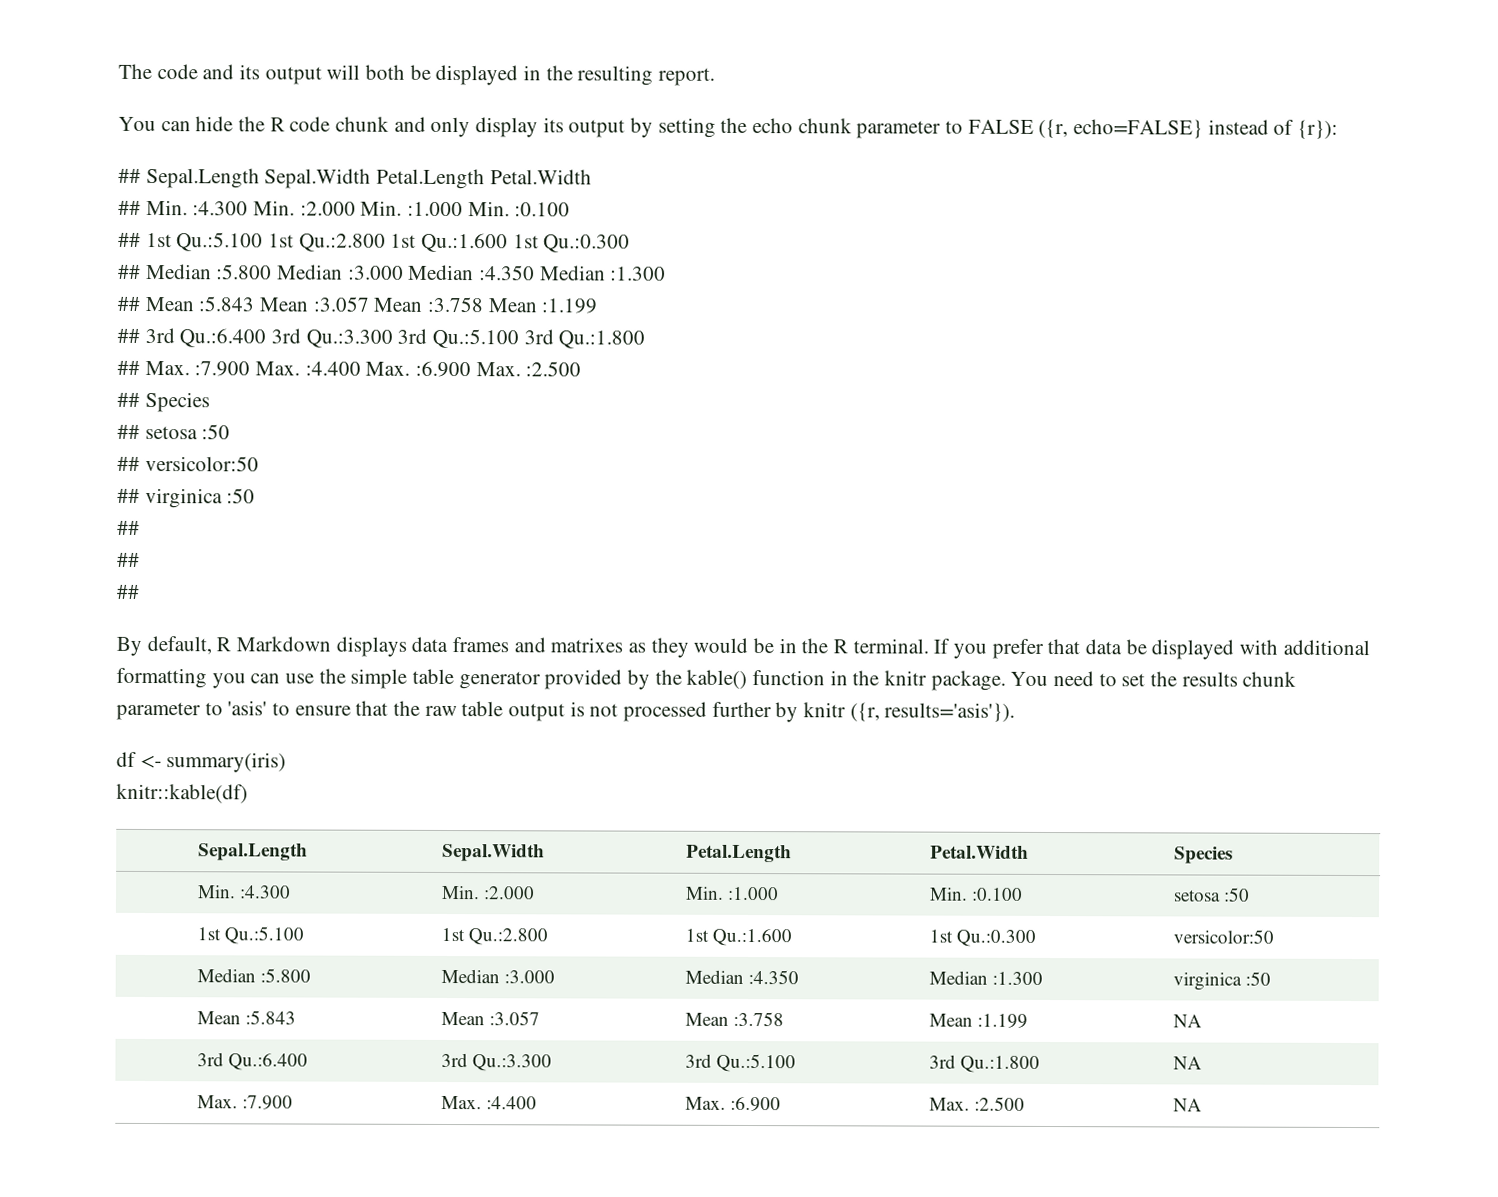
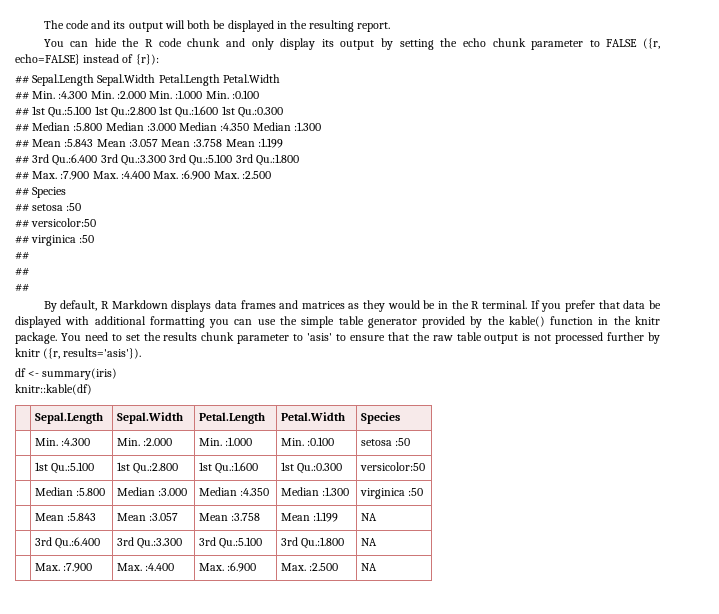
[550,637,624,653] matrixes -> [301,301,345,309] matrices

